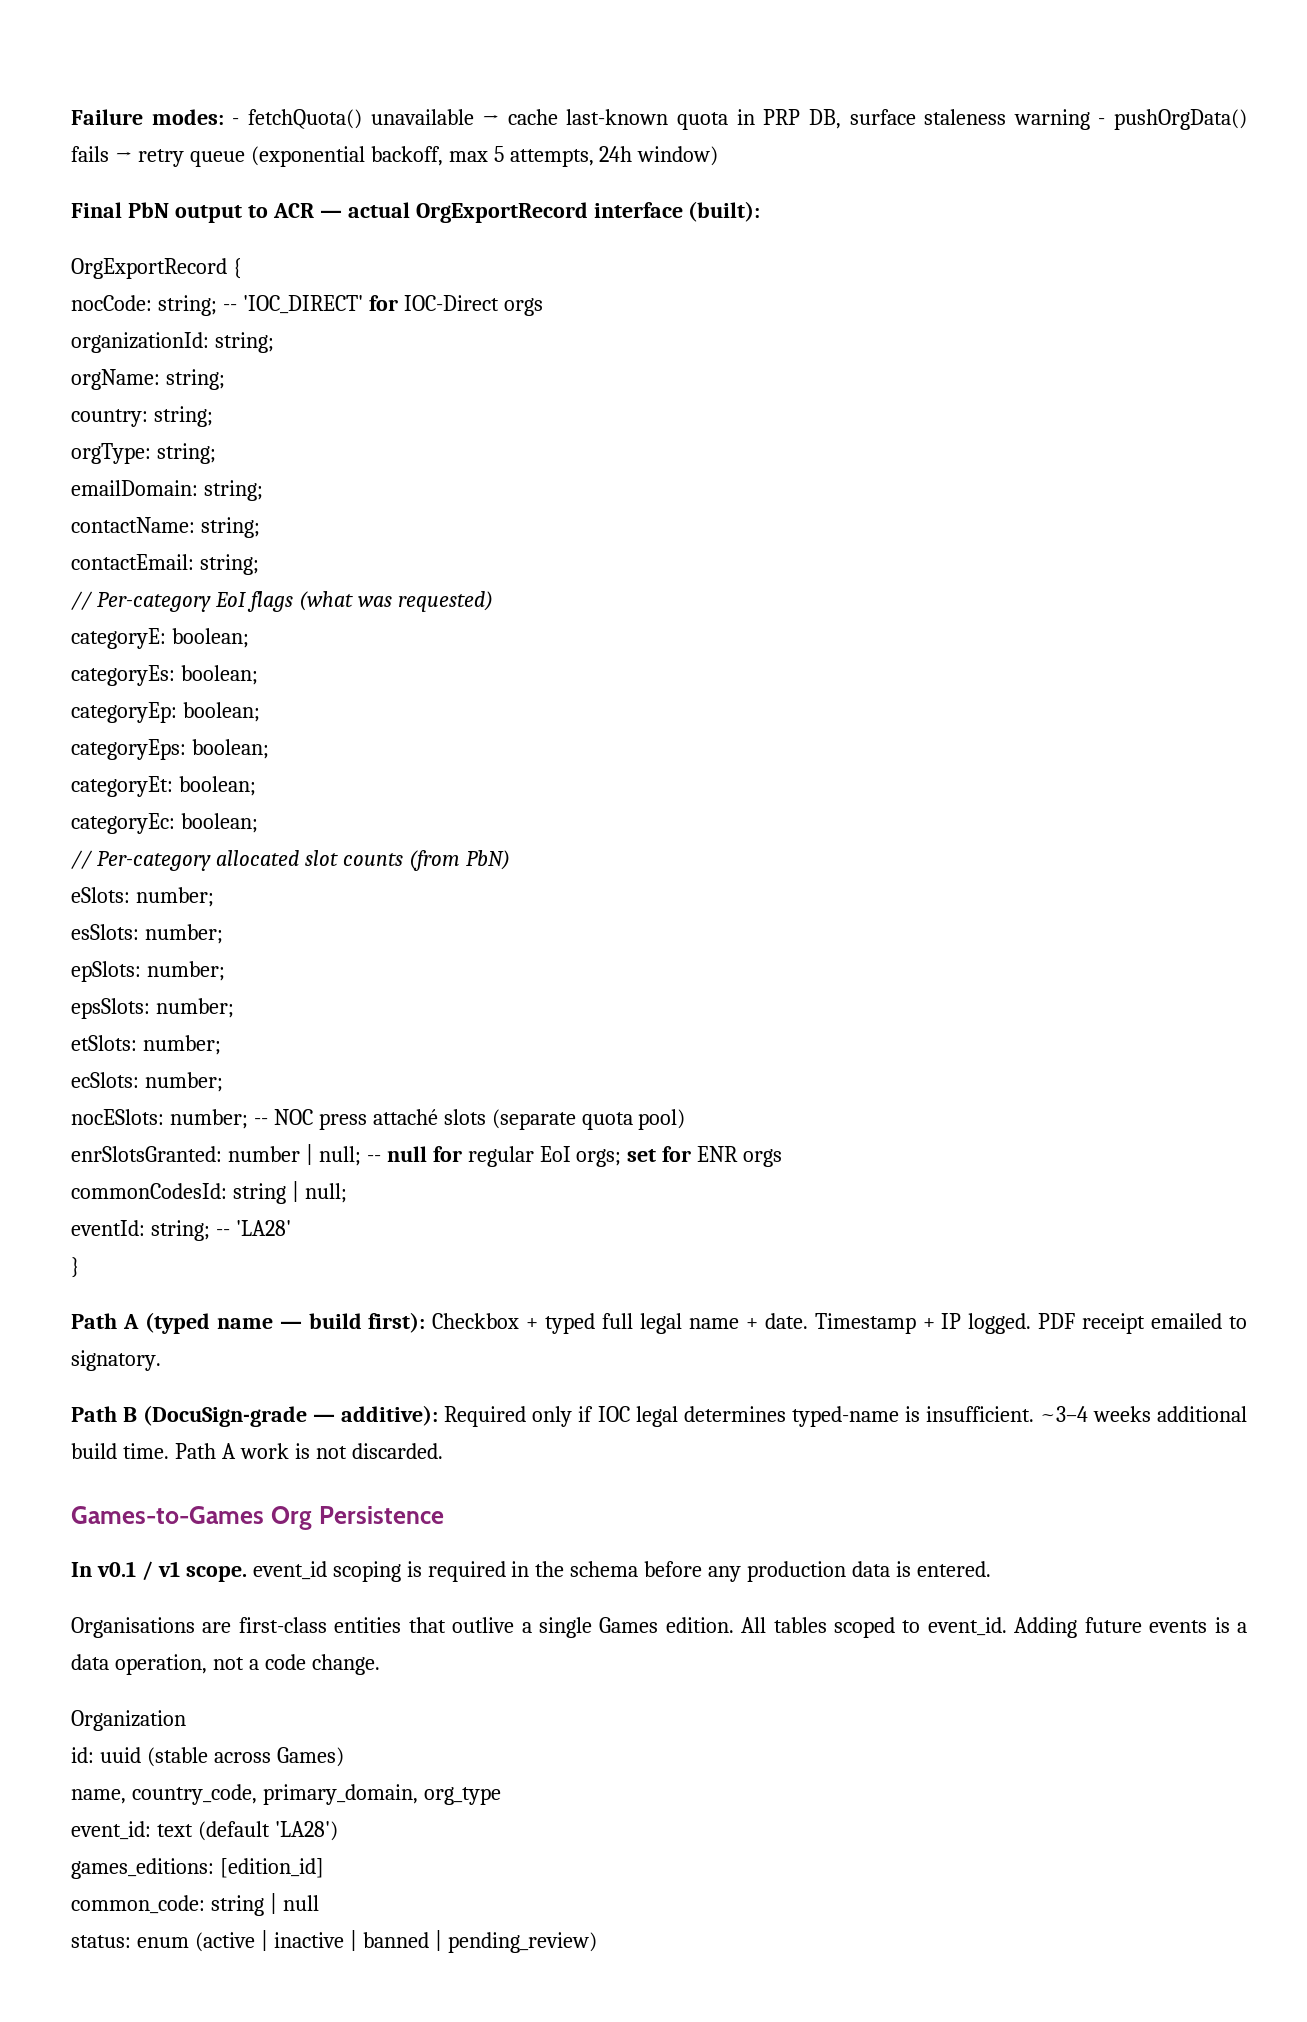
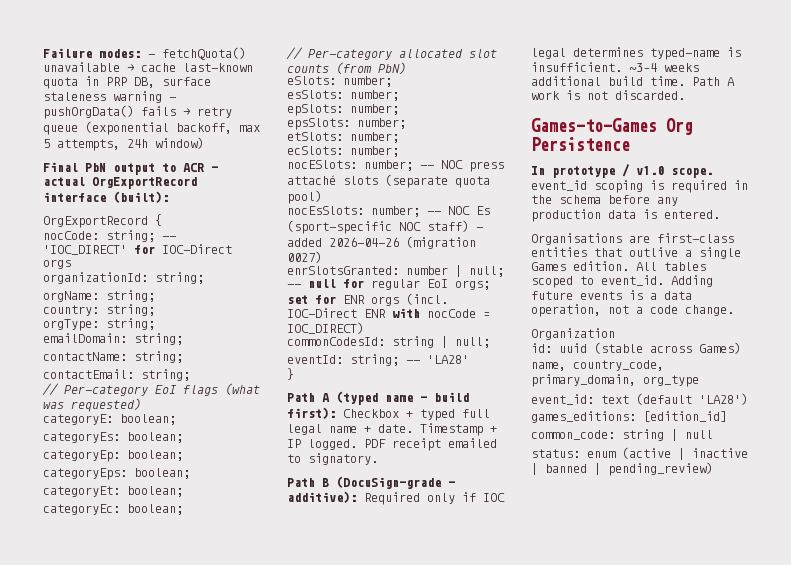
(686, 1119) none -> [287,206,490,217] [287,220,483,234] [287,236,476,249] [287,251,322,263] // nocEsSlots: number; -- NOC Es (sport-specific NOC staff) — added 2026-04-26 (migration 0027)
(783, 1158) none -> [406,293,448,305] [287,308,490,318] [287,322,364,334] (incl. IOC-Direct ENR with nocCode = IOC_DIRECT)
[96,1561,180,1581] v0.1 / v1 -> [552,164,664,178] prototype / v1.0

